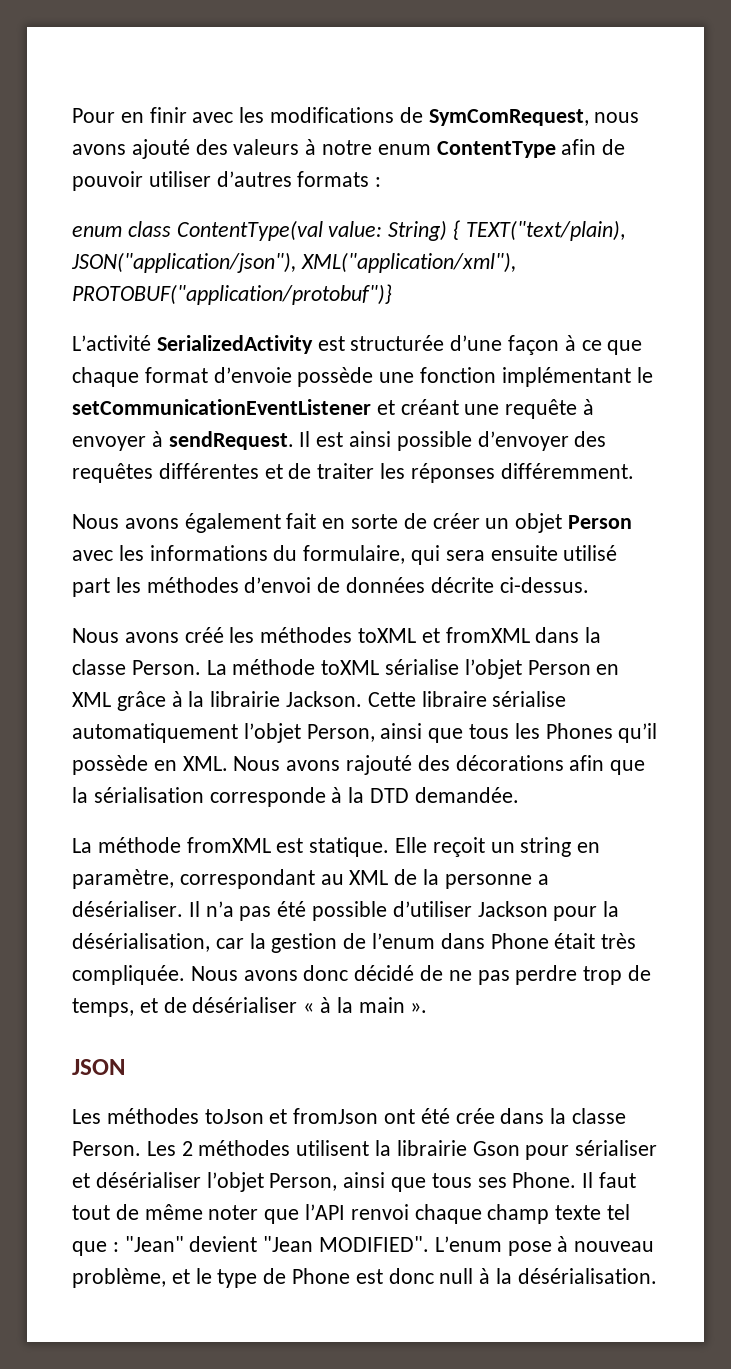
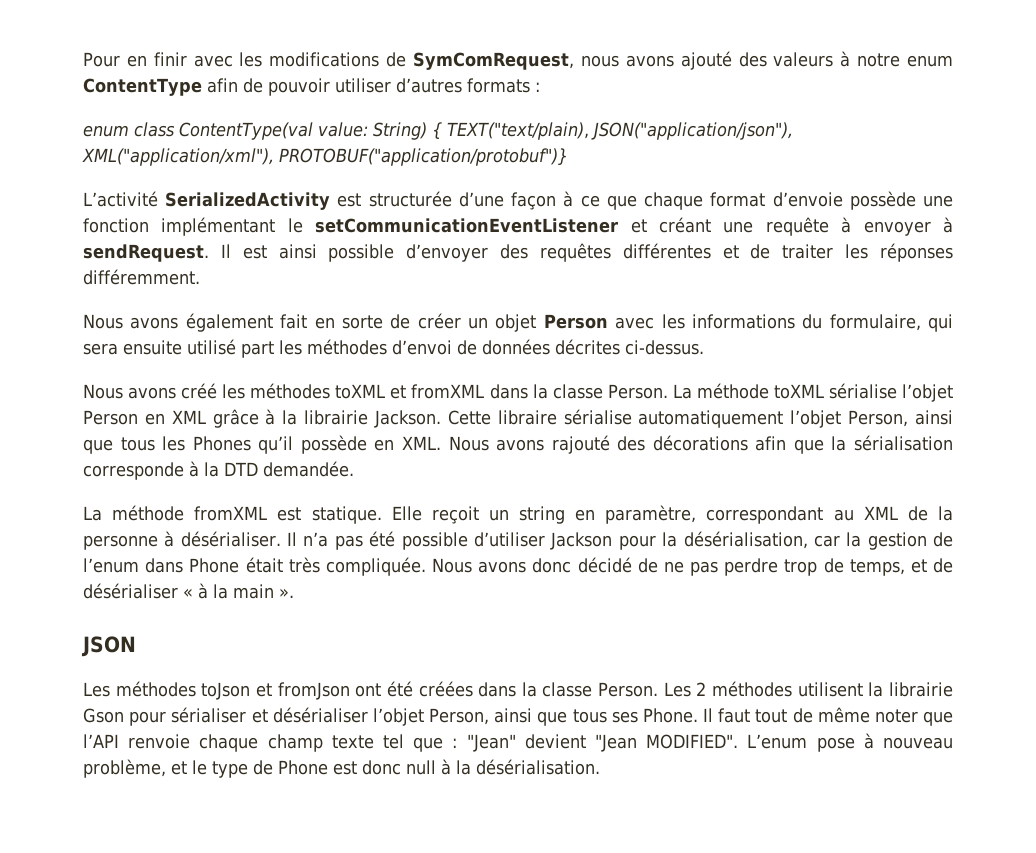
[430,577,494,593] décrite -> [555,339,620,355] décrites
[537,874,549,885] a -> [164,531,175,547] à
[455,1108,495,1124] crée -> [418,681,473,697] créées
[350,1204,409,1220] renvoi -> [128,734,191,749] renvoie

